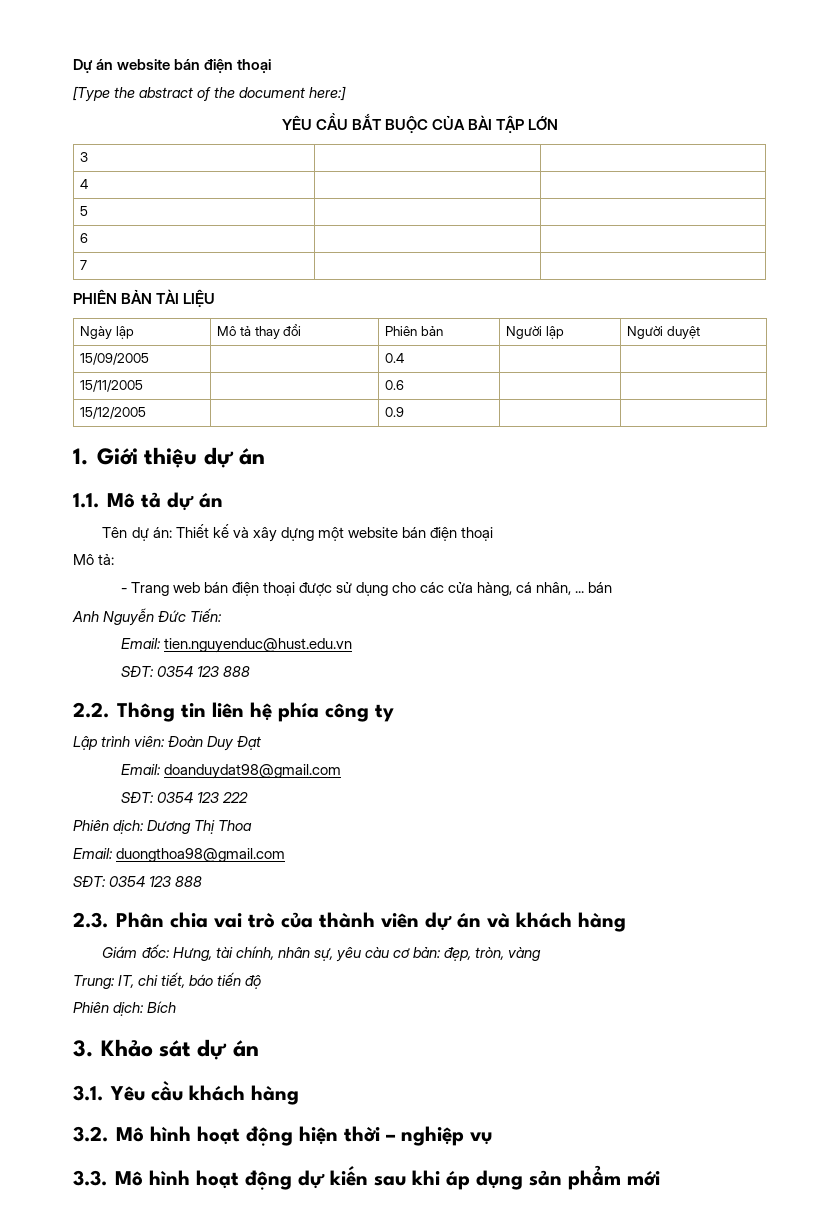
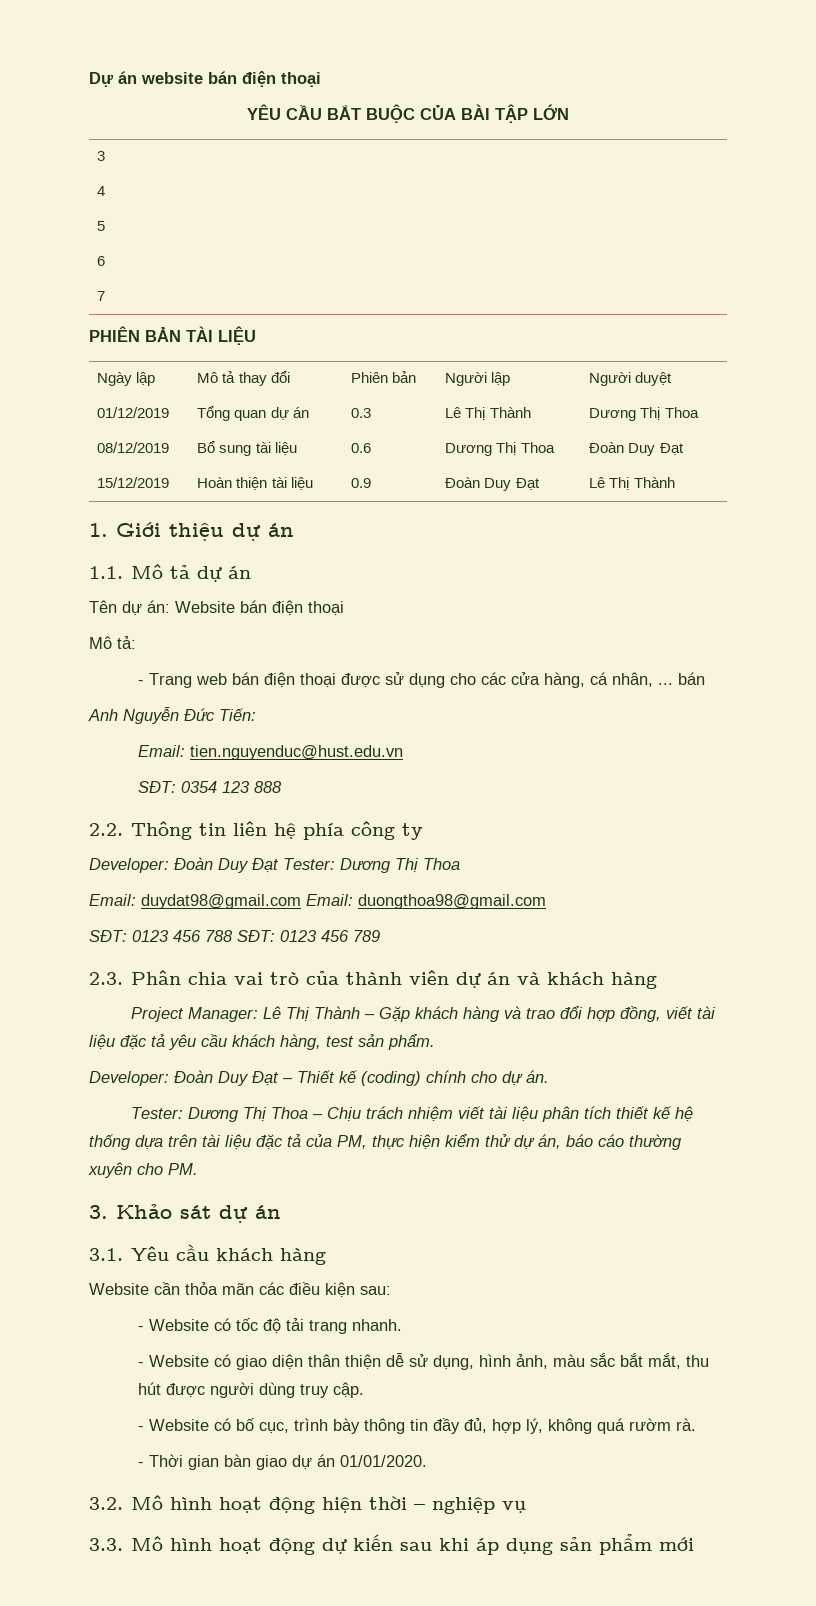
[73,86,347,102] // [Type the abstract of the document here:] -> (321, 79) none
[80,353,150,365] [385,353,405,363] [80,380,144,392] [385,380,405,390] [80,407,147,419] [385,407,405,417] 15/09/2005 | | 0.4 | | // 15/11/2005 | | 0.6 | | // 15/12/2005 | | 0.9 | | -> [97,407,170,418] [197,406,309,421] [351,408,372,418] [445,407,531,420] [589,407,699,421] [97,442,170,453] [197,441,297,456] [351,443,372,453] [445,442,555,456] [589,442,684,456] [97,477,170,488] [197,477,313,490] [351,478,372,488] [445,477,540,491] [589,477,675,490] 01/12/2019 | Tổng quan dự án | 0.3 | Lê Thị Thành | Dương Thị Thoa // 08/12/2019 | Bổ sung tài liệu | 0.6 | Dương Thị Thoa | Đoàn Duy Đạt // 15/12/2019 | Hoàn thiện tài liệu | 0.9 | Đoàn Duy Đạt | Lê Thị Thành
[175,524,398,542] Thiết kế và xây dựng một website -> [175,601,235,613] Website
[73,736,262,751] [120,764,341,779] [120,792,248,803] [73,820,145,834] Lập trình viên: Đoàn Duy Đạt // Email: doanduydat98@gmail.com // SĐT: 0354 123 222 // Phiên dịch: -> [89,857,335,873] Developer: Đoàn Duy Đạt Tester:
(113, 853) none -> [141,894,353,909] duydat98@gmail.com Email:
[109,876,203,887] 0354 123 888 -> [132,930,380,942] 0123 456 788 SĐT: 0123 456 789
[102,944,542,962] [73,972,262,989] [73,1001,177,1016] Giám đốc: Hưng, tài chính, nhân sự, yêu càu cơ bản: đẹp, tròn, vàng // Trung: IT, chi tiết, báo tiến độ // Phiên dịch: Bích -> [131,1006,717,1022] [89,1034,435,1050] [89,1070,549,1086] [131,1106,694,1122] [89,1134,682,1150] [88,1162,198,1178] Project Manager: Lê Thị Thành – Gặp khách hàng và trao đổi hợp đồng, viết tài liệu đặc tả yêu cầu khách hàng, test sản phẩm. // Developer: Đoàn Duy Đạt – Thiết kế (coding) chính cho dự án. // Tester: Dương Thị Thoa – Chịu trách nhiệm viết tài liệu phân tích thiết kế hệ thống dựa trên tài liệu đặc tả của PM, thực hiện kiểm thử dự án, báo cáo thường xuyên cho PM.
(299, 1095) none -> [89,1282,391,1298] [138,1318,403,1334] [138,1353,710,1370] [138,1382,365,1398] [138,1418,697,1434] [138,1454,428,1470] // Website cần thỏa mãn các điều kiện sau: // - Website có tốc độ tải trang nhanh. // - Website có giao diện thân thiện dễ sử dụng, hình ảnh, màu sắc bắt mắt, thu hút được người dùng truy cập. // - Website có bố cục, trình bày thông tin đầy đủ, hợp lý, không quá rườm rà. // - Thời gian bàn giao dự án 01/01/2020.

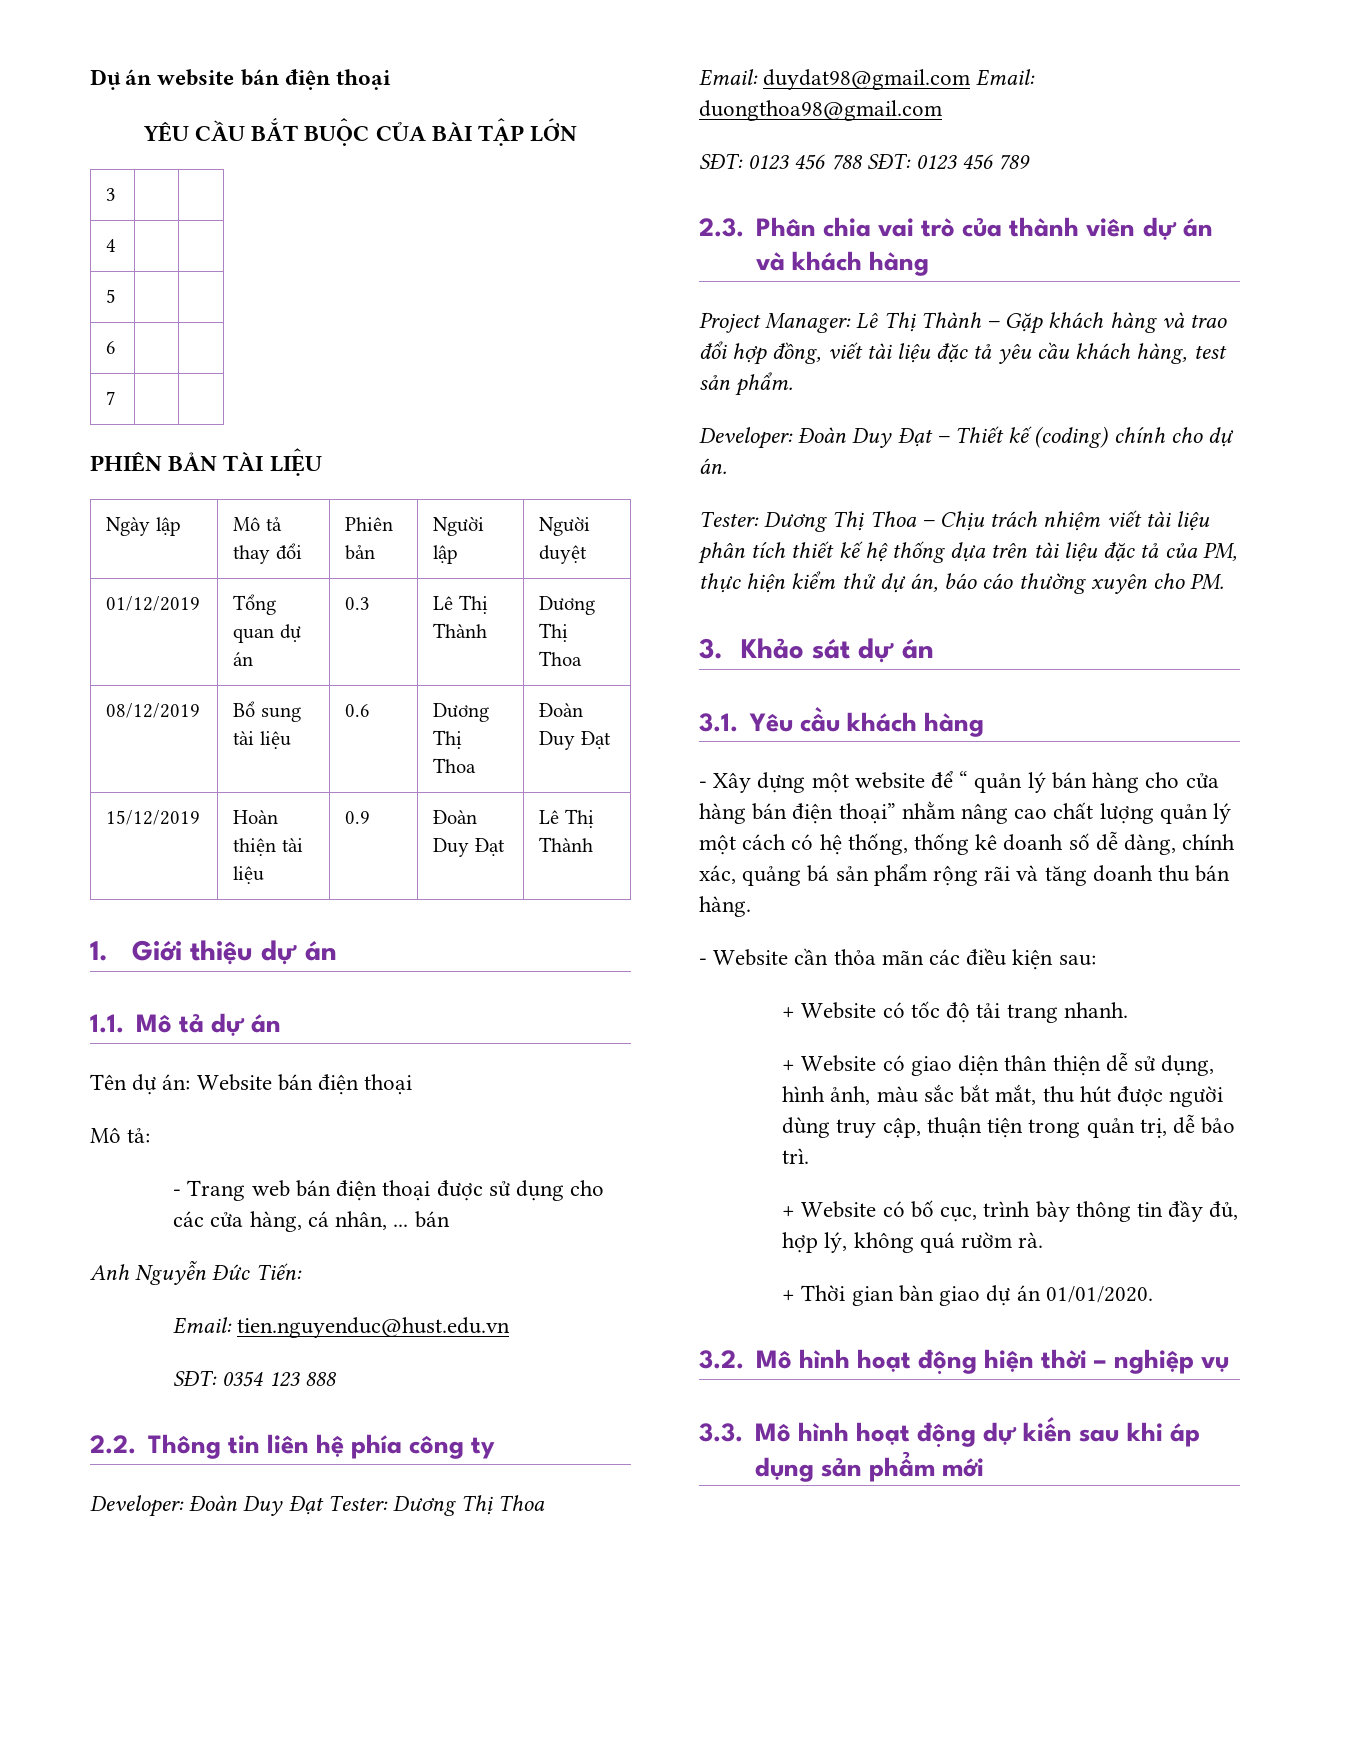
(327, 1256) none -> [699,771,1219,793] [699,801,1232,824] [699,831,1236,855] [699,864,1231,886] [699,896,751,917] [699,958,707,965] - Xây dựng một website để “ quản lý bán hàng cho cửa hàng bán điện thoại” nhằm nâng cao chất lượng quản lý một cách có hệ thống, thống kê doanh số dễ dàng, chính xác, quảng bá sản phẩm rộng rãi và tăng doanh thu bán hàng. // -
[138,1326,145,1331] - -> [782,1007,796,1018] +
[138,1362,145,1367] - -> [782,1060,796,1071] +
[333,1382,365,1398] [138,1426,145,1431] cập. // - -> [882,1114,1236,1138] [782,1148,810,1164] [782,1206,796,1217] cập, thuận tiện trong quản trị, dễ bảo trì. // +
[138,1462,145,1467] - -> [782,1290,796,1301] +

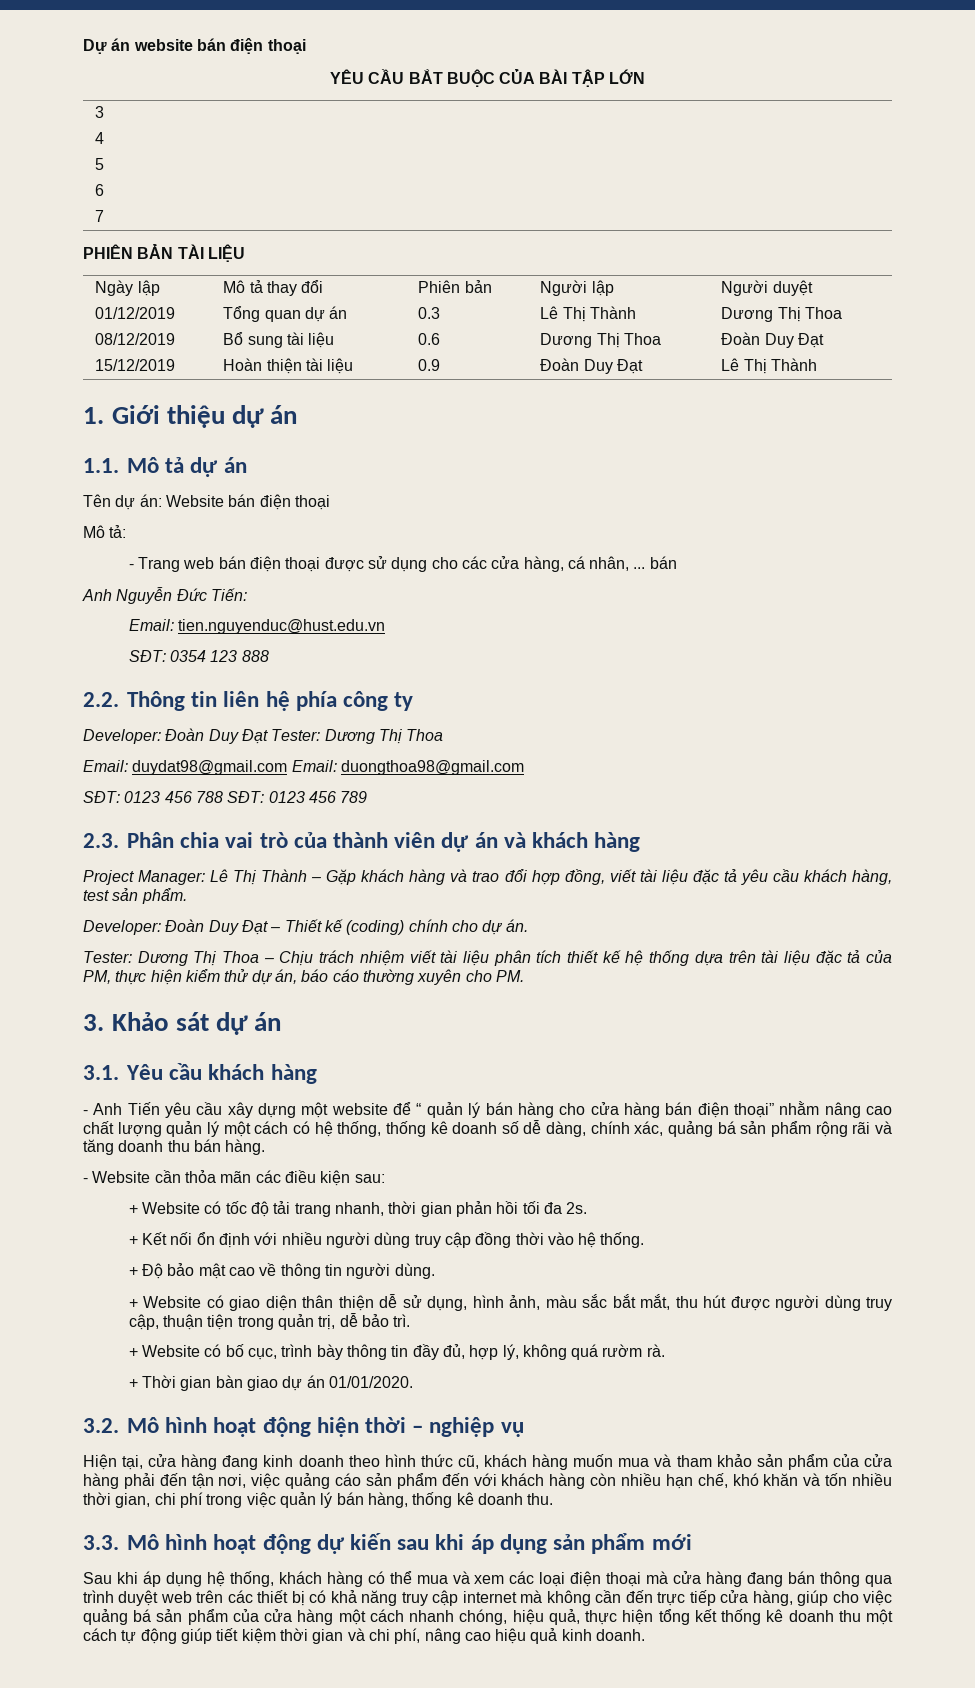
[713,772,752,793] Xây -> [93,1102,253,1118] Anh Tiến yêu cầu xây
[1063,1002,1128,1018] nhanh. -> [334,1201,588,1217] [128,1232,645,1248] [128,1263,435,1279] nhanh, thời gian phản hồi tối đa 2s. // + Kết nối ổn định với nhiều người dùng truy cập đồng thời vào hệ thống. // + Độ bảo mật cao về thông tin người dùng.
(1229, 1364) none -> [83,1454,892,1470] [83,1473,893,1489] [83,1492,554,1508] // Hiện tại, cửa hàng đang kinh doanh theo hình thức cũ, khách hàng muốn mua và tham khảo sản phẩm của cửa hàng phải đến tận nơi, việc quảng cáo sản phẩm đến với khách hàng còn nhiều hạn chế, khó khăn và tốn nhiều thời gian, chi phí trong việc quản lý bán hàng, thống kê doanh thu.
(984, 1467) none -> [83,1571,892,1587] [83,1590,893,1606] [83,1609,893,1625] [83,1628,646,1644] // Sau khi áp dụng hệ thống, khách hàng có thể mua và xem các loại điện thoại mà cửa hàng đang bán thông qua trình duyệt web trên các thiết bị có khả năng truy cập internet mà không cần đến trực tiếp cửa hàng, giúp cho việc quảng bá sản phẩm của cửa hàng một cách nhanh chóng, hiệu quả, thực hiện tổng kết thống kê doanh thu một cách tự động giúp tiết kiệm thời gian và chi phí, nâng cao hiệu quả kinh doanh.

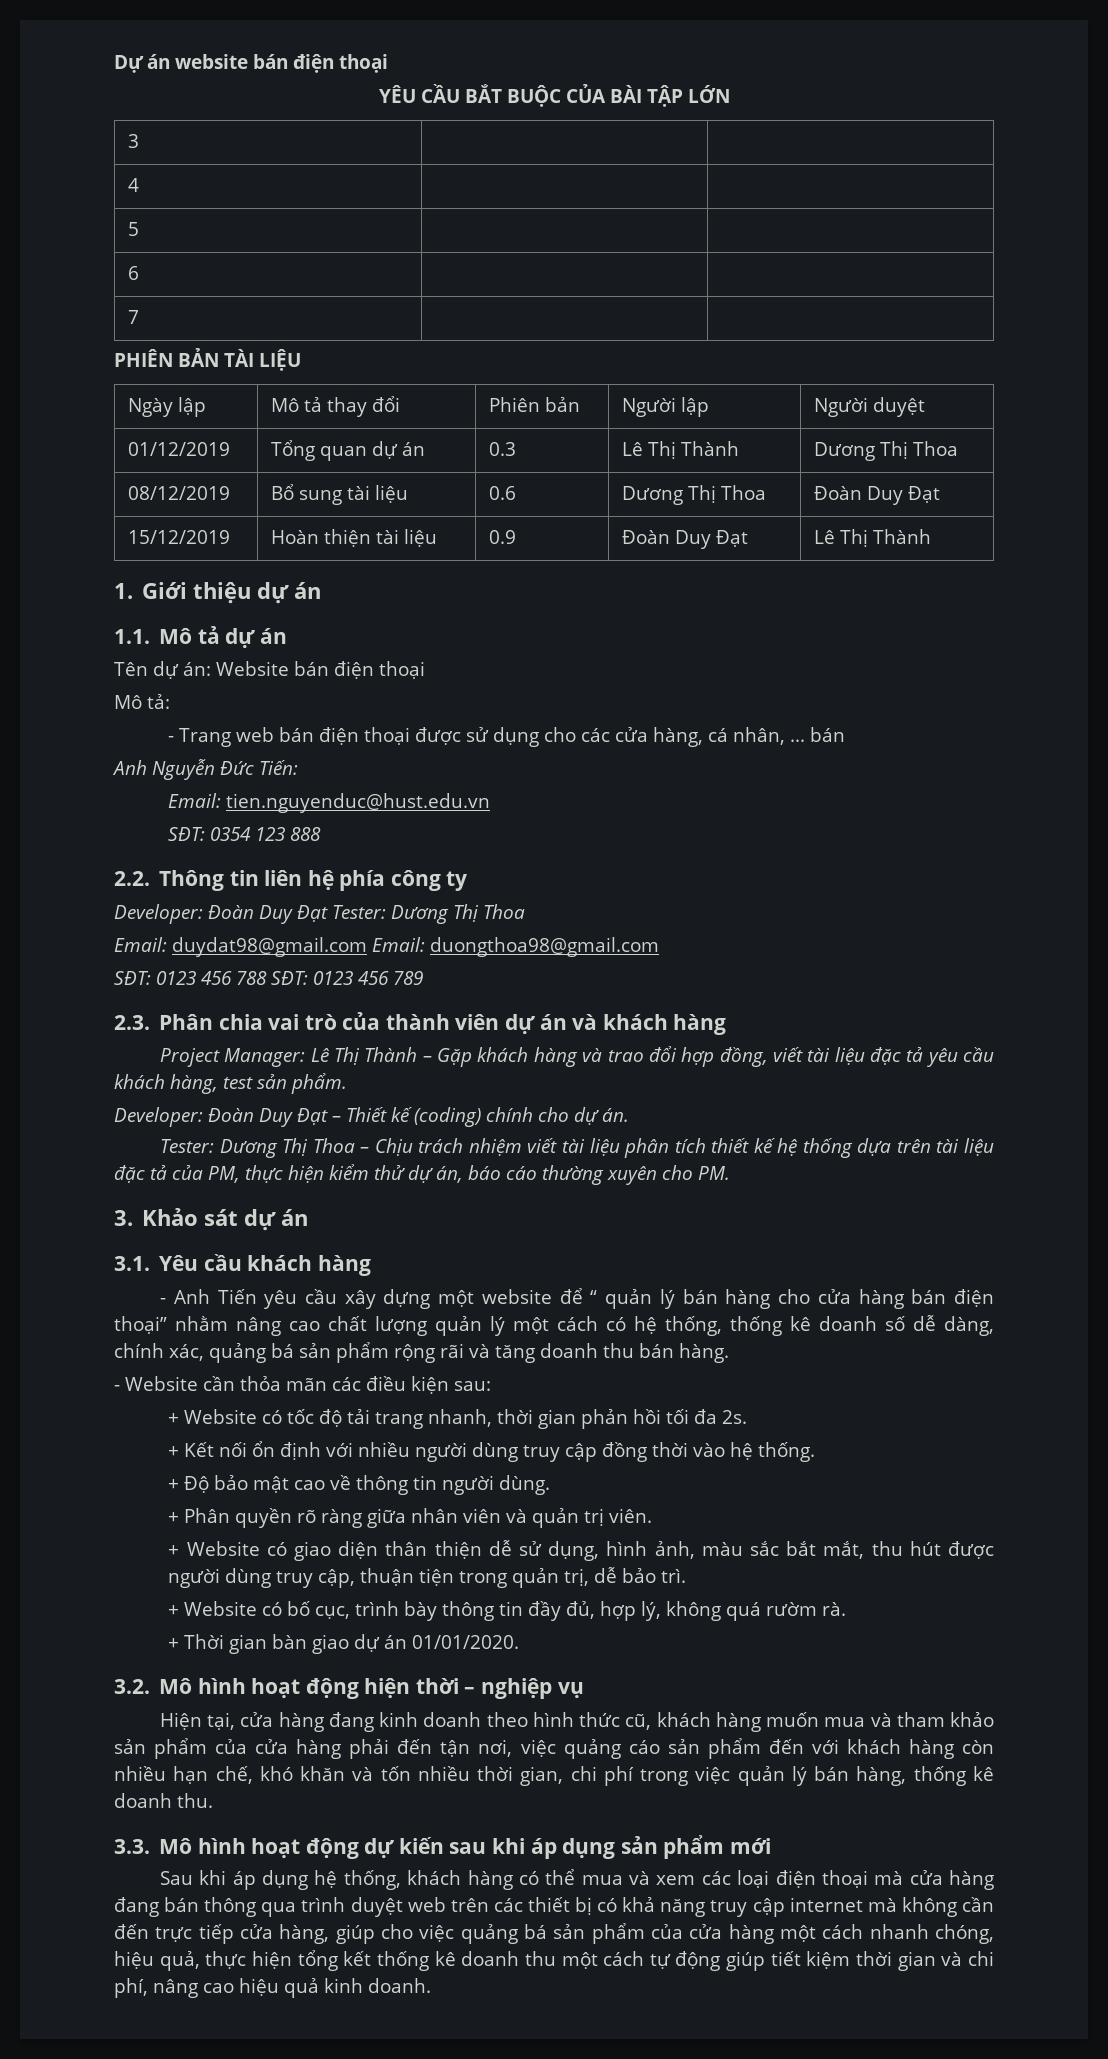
(435, 1271) none -> [168,1508,653,1528] // + Phân quyền rõ ràng giữa nhân viên và quản trị viên.

